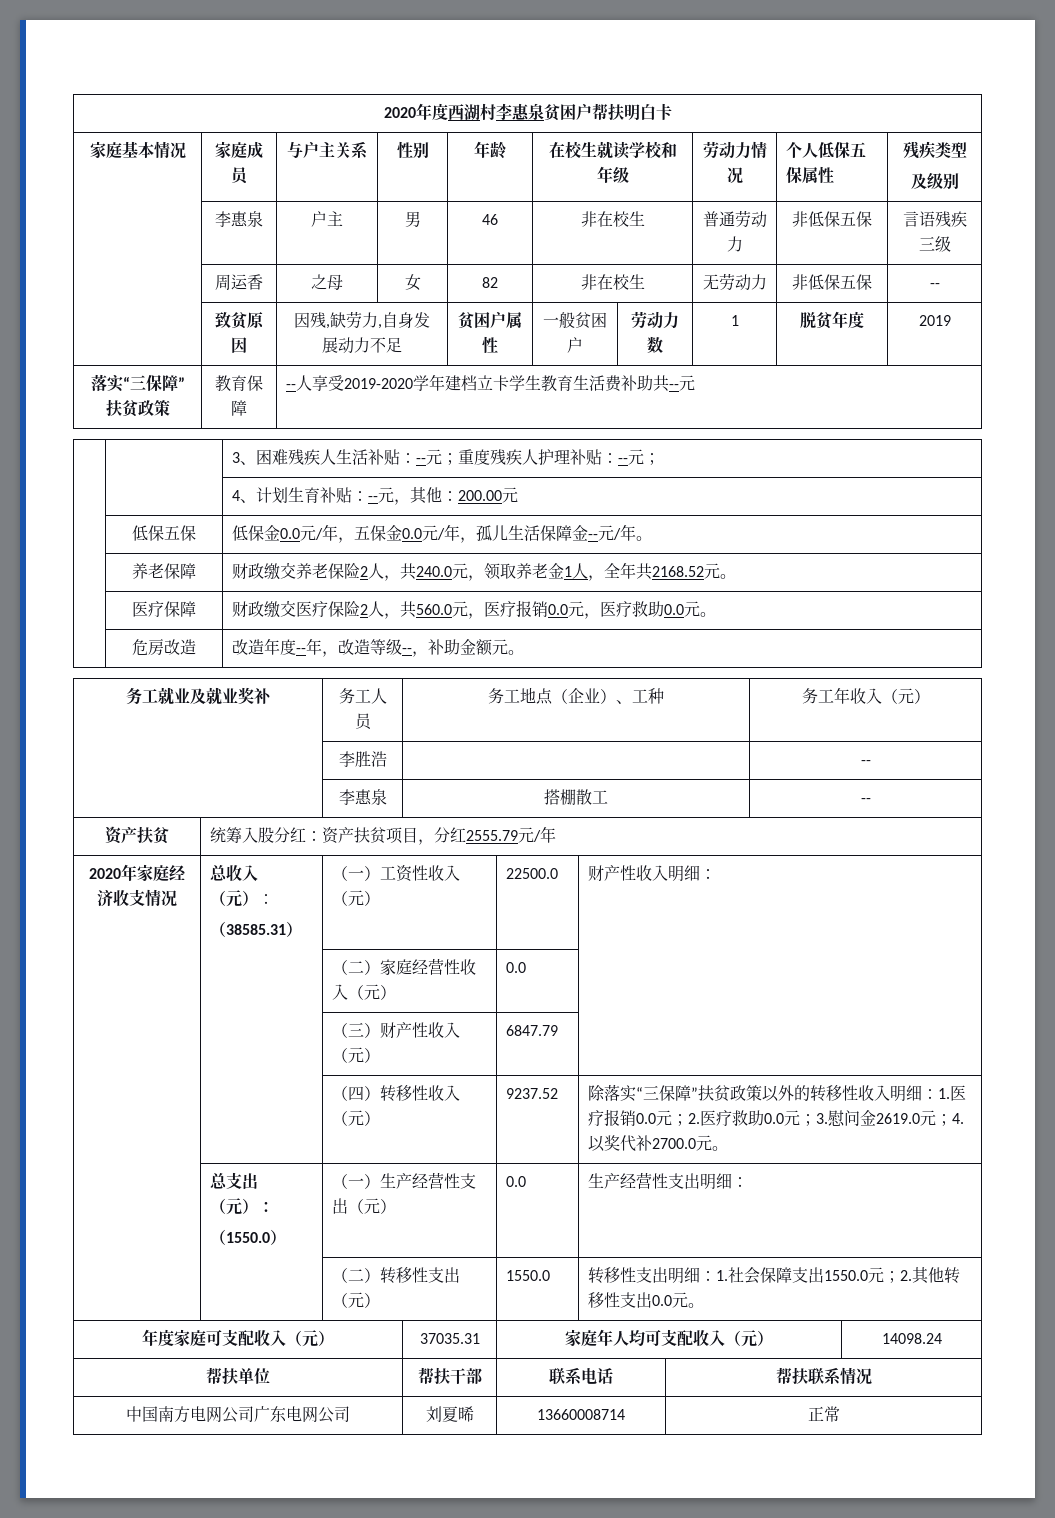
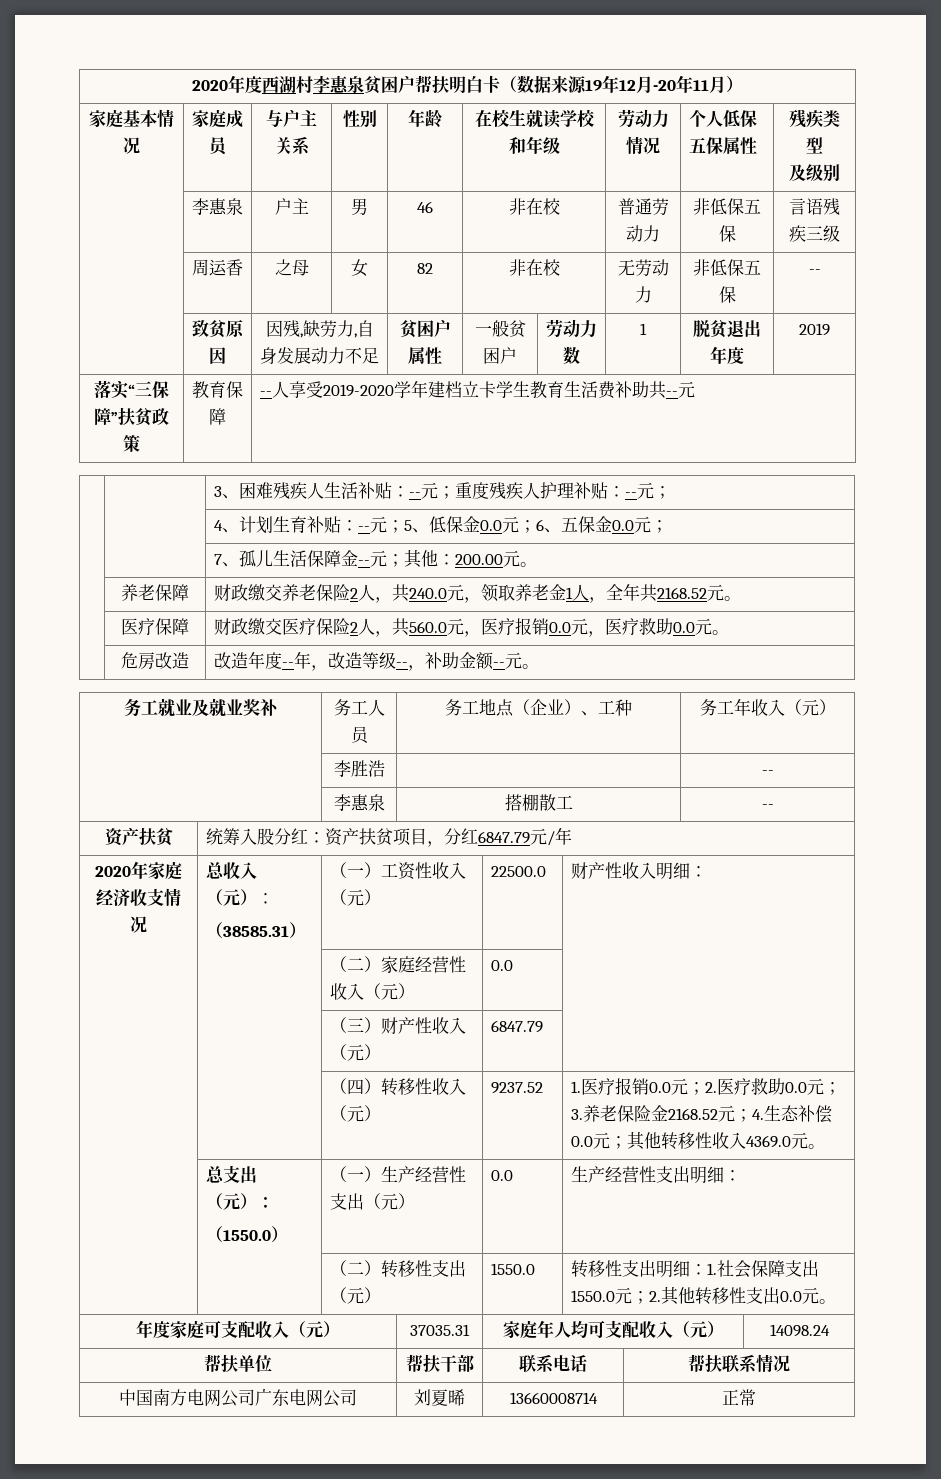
(672, 111) none -> [500,75,743,94] （数据来源19年12月-20年11月）
[628,211,645,226] 生 -> (561, 206) none
[628,274,645,289] 生 -> (561, 267) none
(832, 320) none -> [727,320,761,338] 退出
[394,487,519,505] [132,525,196,541] ，其他：200.00元 // | 低保五保 | -> [386,520,429,533] ；5、
[315,524,355,543] /年， -> [518,519,561,533] ；6、
[437,524,477,543] /年， -> [650,520,668,533] [213,554,239,567] ； // | | 7、
[613,524,637,541] /年 -> [386,549,520,568] ；其他：200.00元
(494, 647) none -> [492,662,505,667] --
[466,830,519,841] 2555.79 -> [477,831,530,844] 6847.79
[588,1084,939,1102] 除落实“三保障”扶贫政策以外的转移性收入明细： -> (543, 1088) none
[828,1110,965,1127] [588,1135,697,1152] 慰问金2619.0元；4.以奖代补2700.0 -> [582,1105,832,1123] [570,1131,791,1150] 养老保险金2168.52元；4.生态补偿0.0元；其他转移性收入4369.0

